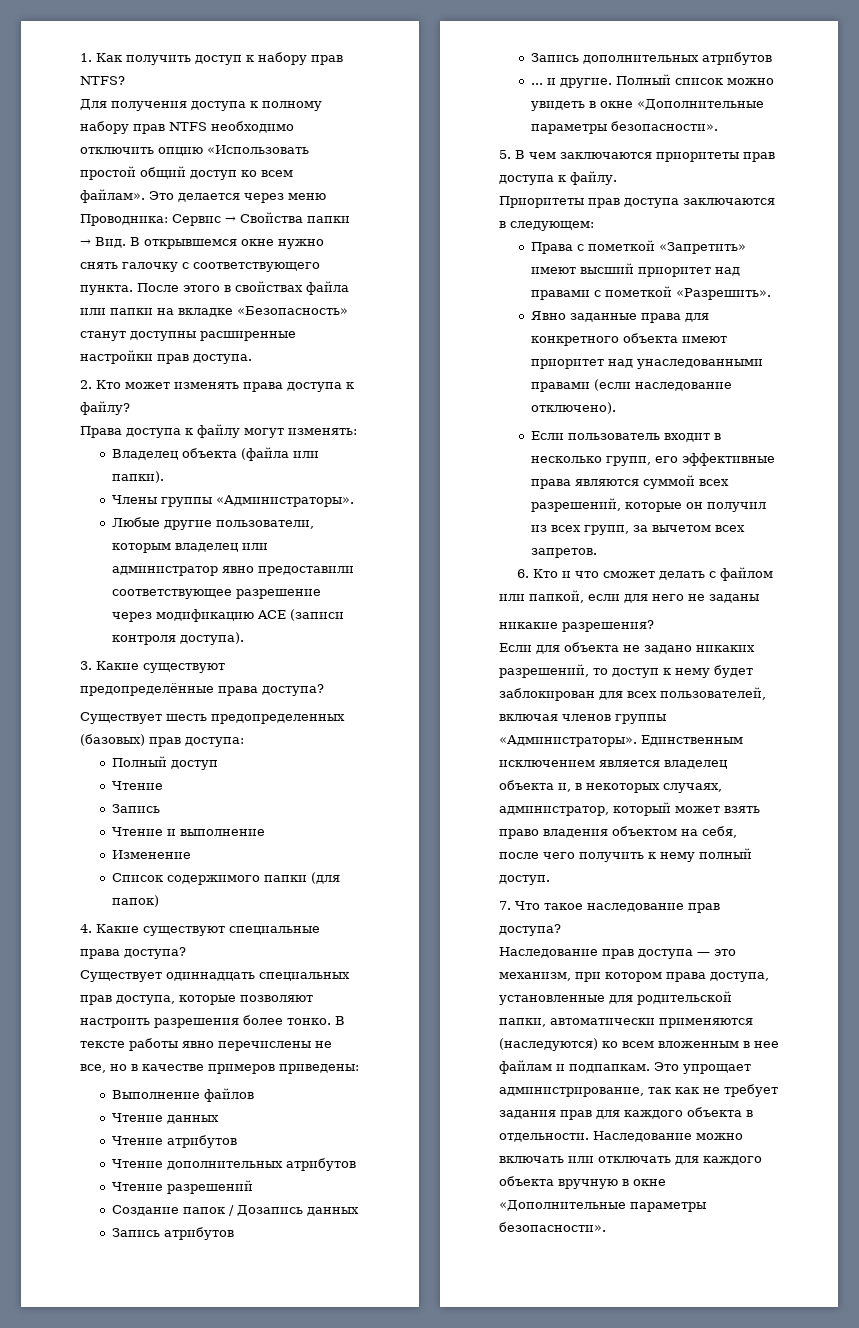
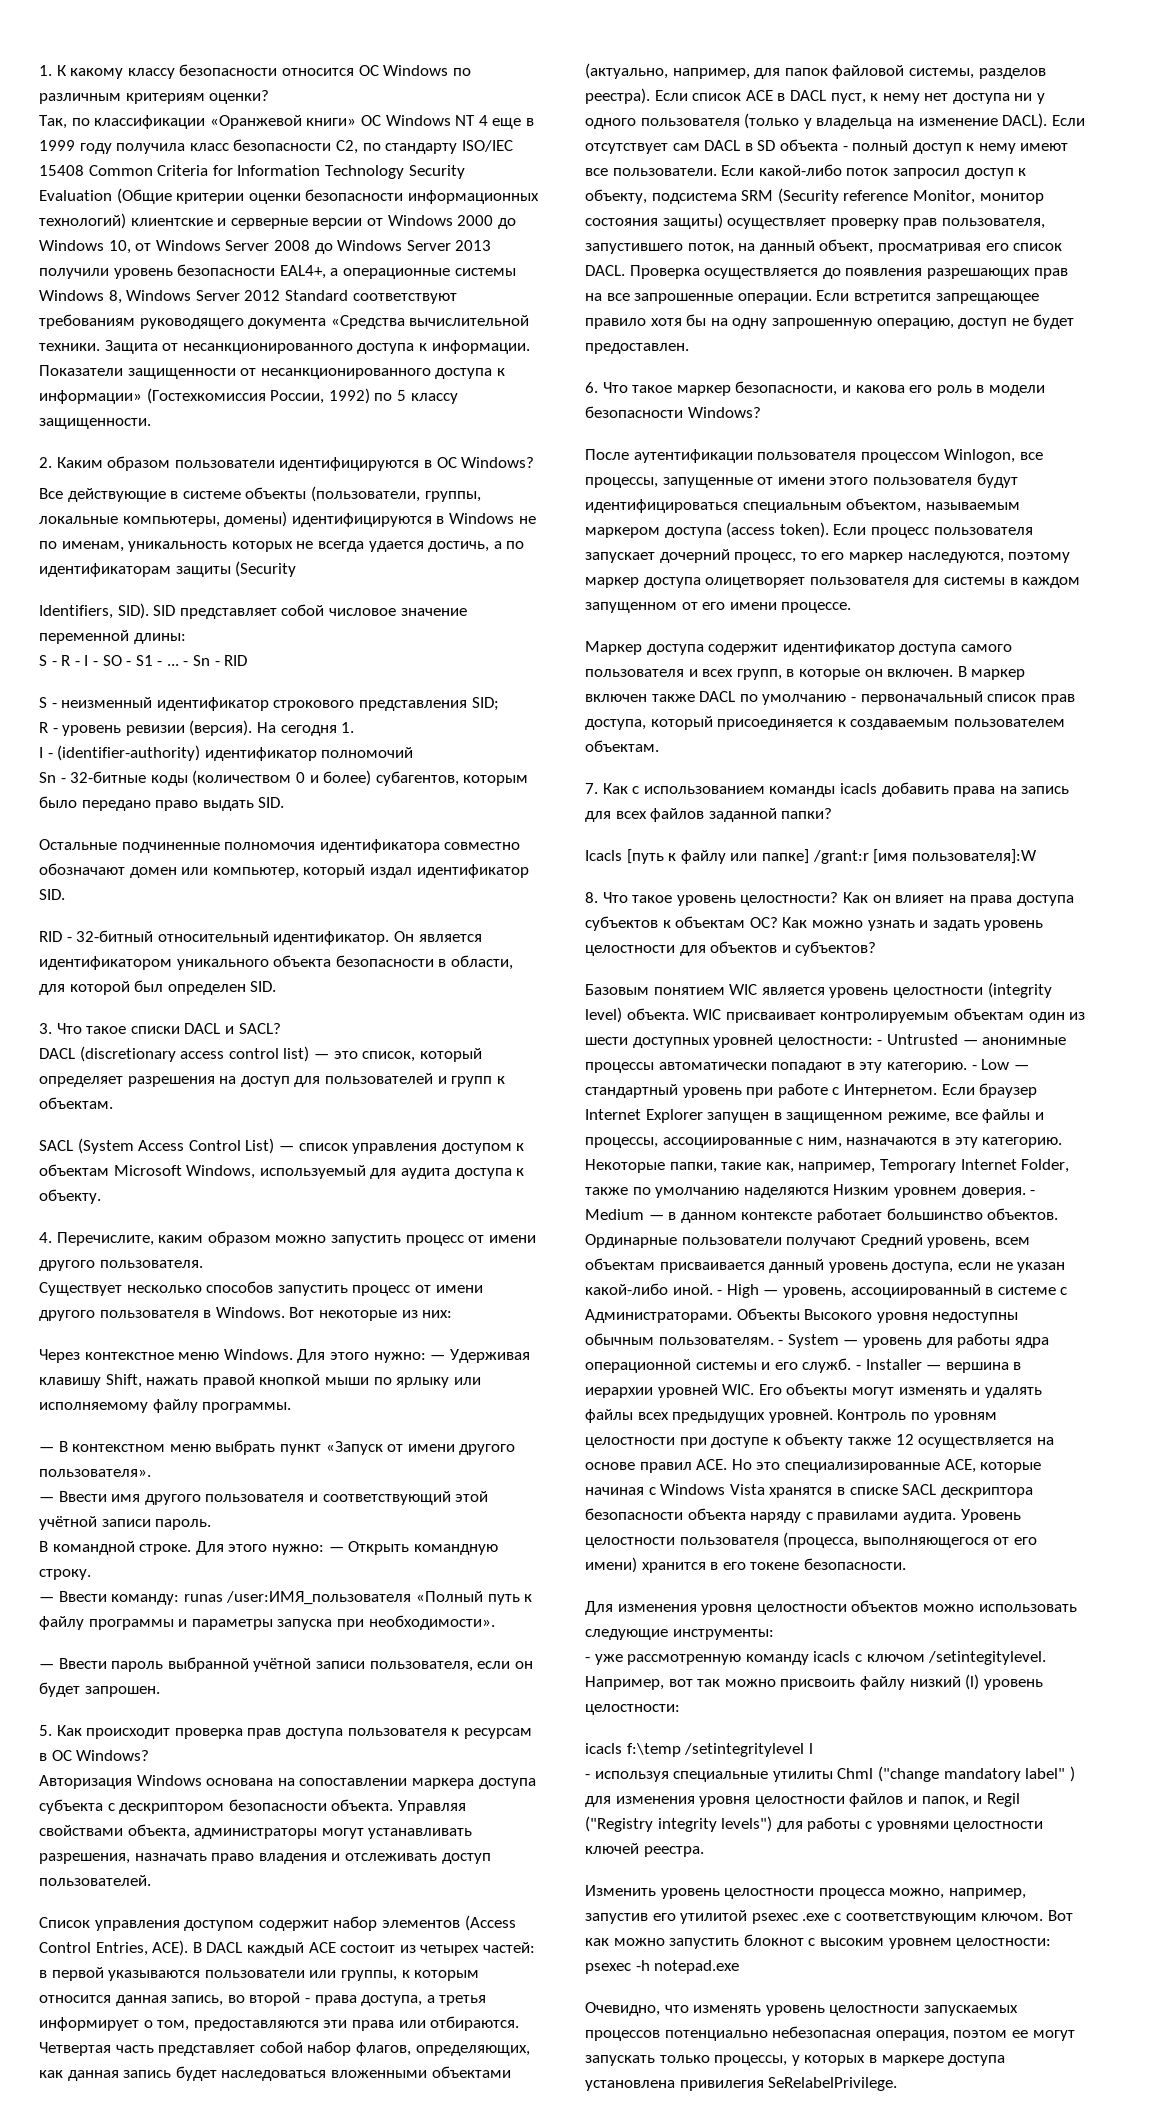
[80,52,343,65] [80,76,125,85] [80,99,322,111] [80,121,294,134] [80,145,309,156] [80,166,293,180] [80,189,326,203] [80,212,350,226] [80,237,324,249] [80,262,320,272] [80,281,349,295] [80,306,348,317] [80,331,296,341] [80,350,252,364] [80,380,354,392] [80,401,130,415] [80,424,357,438] [112,447,320,461] [112,471,165,483] [112,495,355,507] [112,517,315,530] [112,543,269,553] [112,566,355,576] [112,589,322,599] [112,609,345,622] [112,632,245,645] [80,661,225,673] [80,683,324,696] [80,712,345,724] [80,734,244,747] [112,756,219,770] [112,781,164,790] [112,804,161,813] [112,827,266,836] [112,850,192,859] [112,872,341,885] [112,895,160,907] [80,924,320,936] [80,947,186,959] [80,970,350,982] [80,995,313,1005] [80,1015,345,1028] [80,1038,332,1051] [80,1064,359,1074] [112,1088,255,1102] [112,1113,220,1124] [112,1135,238,1148] [112,1158,357,1171] [112,1180,254,1194] [112,1205,360,1216] [112,1227,235,1240] [531,52,773,65] [531,74,775,88] [531,99,765,111] [531,121,719,134] [499,150,775,162] [499,171,617,185] [499,196,775,208] [499,221,594,231] [531,240,747,254] [531,263,741,277] [531,286,772,300] [531,311,710,323] [531,333,728,346] [531,359,764,369] [531,379,733,392] [531,402,617,414] [531,431,722,442] [531,453,776,466] [531,475,730,489] [531,498,767,512] [531,525,746,535] [531,548,598,558] [517,567,774,581] [499,590,759,603] [499,620,654,632] [499,642,755,654] [499,664,753,678] [499,687,766,701] [499,714,666,724] [499,735,743,747] [499,760,727,769] [499,780,722,793] [499,802,760,816] [499,826,737,839] [499,848,752,862] [499,875,550,885] [499,901,720,913] [499,924,561,936] [499,947,736,959] [499,972,769,982] [499,991,732,1005] [499,1018,753,1028] [499,1038,779,1051] [499,1060,751,1074] [499,1084,778,1097] [499,1107,753,1120] [499,1131,743,1142] [499,1156,762,1165] [499,1176,666,1189] [499,1200,706,1212] [499,1222,606,1232] 1. Как получить доступ к набору прав NTFS? // Для получения доступа к полному набору прав NTFS необходимо отключить опцию «Использовать простой общий доступ ко всем файлам». Это делается через меню Проводника: Сервис → Свойства папки → Вид. В открывшемся окне нужно снять галочку с соответствующего пункта. После этого в свойствах файла или папки на вкладке «Безопасность» станут доступны расширенные настройки прав доступа. // 2. Кто может изменять права доступа к файлу? // Права доступа к файлу могут изменять: // Владелец объекта (файла или папки). // Члены группы «Администраторы». // Любые другие пользователи, которым владелец или администратор явно предоставили соответствующее разрешение через модификацию ACE (записи контроля доступа). // 3. Какие существуют предопределённые права доступа? // Существует шесть предопределенных (базовых) прав доступа: // Полный доступ // Чтение // Запись // Чтение и выполнение // Изменение // Список содержимого папки (для папок) // 4. Какие существуют специальные права доступа? // Существует одиннадцать специальных прав доступа, которые позволяют настроить разрешения более тонко. В тексте работы явно перечислены не все, но в качестве примеров приведены: // Выполнение файлов // Чтение данных // Чтение атрибутов // Чтение дополнительных атрибутов // Чтение разрешений // Создание папок / Дозапись данных // Запись атрибутов // Запись дополнительных атрибутов // ... и другие. Полный список можно увидеть в окне «Дополнительные параметры безопасности». // 5. В чем заключаются приоритеты прав доступа к файлу. // Приоритеты прав доступа заключаются в следующем: // Права с пометкой «Запретить» имеют высший приоритет над правами с пометкой «Разрешить». // Явно заданные права для конкретного объекта имеют приоритет над унаследованными правами (если наследование отключено). // Если пользователь входит в несколько групп, его эффективные права являются суммой всех разрешений, которые он получил из всех групп, за вычетом всех запретов. // 6. Кто и что сможет делать с файлом или папкой, если для него не заданы // никакие разрешения? // Если для объекта не задано никаких разрешений, то доступ к нему будет заблокирован для всех пользователей, включая членов группы «Администраторы». Единственным исключением является владелец объекта и, в некоторых случаях, администратор, который может взять право владения объектом на себя, после чего получить к нему полный доступ. // 7. Что такое наследование прав доступа? // Наследование прав доступа — это механизм, при котором права доступа, установленные для родительской папки, автоматически применяются (наследуются) ко всем вложенным в нее файлам и подпапкам. Это упрощает администрирование, так как не требует задания прав для каждого объекта в отдельности. Наследование можно включать или отключать для каждого объекта вручную в окне «Дополнительные параметры безопасности». -> [39,64,471,79] [39,90,270,104] [39,115,534,129] [39,139,513,154] [39,165,465,179] [39,188,539,204] [39,213,516,229] [39,240,492,254] [39,264,516,279] [39,290,457,304] [39,314,530,329] [39,340,530,354] [39,365,505,379] [39,388,458,404] [39,418,151,429] [39,456,535,471] [39,486,481,502] [39,511,536,527] [39,541,525,552] [39,561,297,577] [39,603,467,619] [39,630,186,644] [39,655,248,666] [39,697,499,711] [39,720,355,736] [39,745,414,761] [39,770,529,786] [39,796,285,811] [39,839,521,853] [39,863,529,878] [39,889,65,900] [39,930,482,945] [39,955,513,970] [39,980,277,995] [39,1023,281,1034] [39,1046,482,1062] [39,1073,505,1087] [39,1097,113,1109] [39,1138,525,1154] [39,1164,525,1179] [39,1189,101,1204] [39,1231,536,1246] [39,1260,203,1271] [39,1281,483,1296] [39,1307,453,1321] [39,1349,530,1363] [39,1374,481,1388] [39,1399,292,1413] [39,1440,516,1455] [39,1469,151,1477] [39,1491,489,1505] [39,1516,212,1530] [39,1541,498,1555] [39,1569,91,1580] [39,1591,533,1605] [39,1615,495,1630] [39,1657,533,1672] [39,1682,160,1697] [39,1725,532,1739] [39,1750,150,1761] [39,1775,536,1789] [39,1799,466,1814] [39,1824,473,1839] [39,1853,491,1864] [39,1875,151,1886] [39,1915,516,1931] [39,1940,535,1956] [39,1967,480,1981] [39,1992,487,2006] [39,2016,520,2031] [39,2041,530,2056] [39,2066,511,2081] [585,63,1046,79] [585,88,1046,104] [585,113,1085,129] [585,139,1069,154] [585,164,1027,179] [585,188,1044,204] [585,213,1045,229] [585,239,1063,254] [585,265,1068,279] [585,290,1039,304] [585,314,1075,329] [585,343,689,354] [585,381,1045,396] [585,406,761,418] [585,449,1043,463] [585,473,1018,488] [585,498,1020,513] [585,522,1033,538] [585,549,1071,563] [585,577,1081,588] [585,602,852,613] [585,641,1012,655] [585,666,1026,680] [585,691,1075,705] [585,716,1065,730] [585,740,659,752] [585,782,1070,797] [585,808,833,822] [585,849,1037,864] [585,892,1074,906] [585,916,1044,931] [585,941,877,956] [585,982,1052,998] [585,1007,1086,1023] [585,1034,1067,1048] [585,1059,1029,1073] [585,1083,1038,1098] [585,1109,1044,1123] [585,1137,1063,1148] [585,1159,1070,1173] [585,1184,1036,1198] [585,1208,1059,1223] [585,1234,1030,1248] [585,1258,1066,1273] [585,1283,1068,1298] [585,1308,1019,1323] [585,1333,1049,1348] [585,1358,1022,1373] [585,1383,1042,1398] [585,1409,997,1423] [585,1433,1054,1448] [585,1459,1042,1473] [585,1484,1033,1498] [585,1508,1021,1523] [585,1532,1037,1548] [585,1557,906,1573] [585,1600,1077,1615] [585,1629,774,1640] [585,1651,1047,1665] [585,1674,1043,1690] [585,1704,680,1715] [585,1743,813,1757] [585,1766,1075,1782] [585,1793,1020,1807] [585,1816,1044,1832] [585,1843,704,1857] [585,1885,1026,1899] [585,1910,1073,1924] [585,1934,1052,1949] [585,1960,740,1974] [585,2002,1018,2016] [585,2026,1075,2041] [585,2055,1006,2066] [585,2077,898,2091] 1. К какому классу безопасности относится ОС Windows по различным критериям оценки? // Так, по классификации «Оранжевой книги» ОС Windows NT 4 еще в 1999 году получила класс безопасности C2, по стандарту ISO/IEC 15408 Common Criteria for Information Technology Security Evaluation (Общие критерии оценки безопасности информационных технологий) клиентские и серверные версии от Windows 2000 до Windows 10, от Windows Server 2008 до Windows Server 2013 получили уровень безопасности EAL4+, а операционные системы Windows 8, Windows Server 2012 Standard соответствуют требованиям руководящего документа «Средства вычислительной техники. Защита от несанкционированного доступа к информации. Показатели защищенности от несанкционированного доступа к информации» (Гостехкомиссия России, 1992) по 5 классу защищенности. // 2. Каким образом пользователи идентифицируются в ОС Windows? // Все действующие в системе объекты (пользователи, группы, локальные компьютеры, домены) идентифицируются в Windows не по именам, уникальность которых не всегда удается достичь, а по идентификаторам защиты (Security // Identifiers, SID). SID представляет собой числовое значение переменной длины: // S - R - I - SO - S1 - ... - Sn - RID // S - неизменный идентификатор строкового представления SID; // R - уровень ревизии (версия). На сегодня 1. // I - (identifier-authority) идентификатор полномочий // Sn - 32-битные коды (количеством 0 и более) субагентов, которым было передано право выдать SID. // Остальные подчиненные полномочия идентификатора совместно обозначают домен или компьютер, который издал идентификатор SID. // RID - 32-битный относительный идентификатор. Он является идентификатором уникального объекта безопасности в области, для которой был определен SID. // 3. Что такое списки DACL и SACL? // DACL (discretionary access control list) — это список, который определяет разрешения на доступ для пользователей и групп к объектам. // SACL (System Access Control List) — список управления доступом к объектам Microsoft Windows, используемый для аудита доступа к объекту. // 4. Перечислите, каким образом можно запустить процесс от имени другого пользователя. // Существует несколько способов запустить процесс от имени другого пользователя в Windows. Вот некоторые из них: // Через контекстное меню Windows. Для этого нужно: — Удерживая клавишу Shift, нажать правой кнопкой мыши по ярлыку или исполняемому файлу программы. // — В контекстном меню выбрать пункт «Запуск от имени другого пользователя». // — Ввести имя другого пользователя и соответствующий этой учётной записи пароль. // В командной строке. Для этого нужно: — Открыть командную строку. // — Ввести команду: runas /user:ИМЯ_пользователя «Полный путь к файлу программы и параметры запуска при необходимости». // — Ввести пароль выбранной учётной записи пользователя, если он будет запрошен. // 5. Как происходит проверка прав доступа пользователя к ресурсам в ОС Windows? // Авторизация Windows основана на сопоставлении маркера доступа субъекта с дескриптором безопасности объекта. Управляя свойствами объекта, администраторы могут устанавливать разрешения, назначать право владения и отслеживать доступ пользователей. // Список управления доступом содержит набор элементов (Access Control Entries, ACE). В DACL каждый ACE состоит из четырех частей: в первой указываются пользователи или группы, к которым относится данная запись, во второй - права доступа, а третья информирует о том, предоставляются эти права или отбираются. Четвертая часть представляет собой набор флагов, определяющих, как данная запись будет наследоваться вложенными объектами (актуально, например, для папок файловой системы, разделов реестра). Если список ACE в DACL пуст, к нему нет доступа ни у одного пользователя (только у владельца на изменение DACL). Если отсутствует сам DACL в SD объекта - полный доступ к нему имеют все пользователи. Если какой-либо поток запросил доступ к объекту, подсистема SRM (Security reference Monitor, монитор состояния защиты) осуществляет проверку прав пользователя, запустившего поток, на данный объект, просматривая его список DACL. Проверка осуществляется до появления разрешающих прав на все запрошенные операции. Если встретится запрещающее правило хотя бы на одну запрошенную операцию, доступ не будет предоставлен. // 6. Что такое маркер безопасности, и какова его роль в модели безопасности Windows? // После аутентификации пользователя процессом Winlogon, все процессы, запущенные от имени этого пользователя будут идентифицироваться специальным объектом, называемым маркером доступа (access token). Если процесс пользователя запускает дочерний процесс, то его маркер наследуются, поэтому маркер доступа олицетворяет пользователя для системы в каждом запущенном от его имени процессе. // Маркер доступа содержит идентификатор доступа самого пользователя и всех групп, в которые он включен. В маркер включен также DACL по умолчанию - первоначальный список прав доступа, который присоединяется к создаваемым пользователем объектам. // 7. Как с использованием команды icacls добавить права на запись для всех файлов заданной папки? // Icacls [путь к файлу или папке] /grant:r [имя пользователя]:W // 8. Что такое уровень целостности? Как он влияет на права доступа субъектов к объектам ОС? Как можно узнать и задать уровень целостности для объектов и субъектов? // Базовым понятием WIC является уровень целостности (integrity level) объекта. WIC присваивает контролируемым объектам один из шести доступных уровней целостности: - Untrusted — анонимные процессы автоматически попадают в эту категорию. - Low — стандартный уровень при работе с Интернетом. Если браузер Internet Explorer запущен в защищенном режиме, все файлы и процессы, ассоциированные с ним, назначаются в эту категорию. Некоторые папки, такие как, например, Temporary Internet Folder, также по умолчанию наделяются Низким уровнем доверия. - Medium — в данном контексте работает большинство объектов. Ординарные пользователи получают Средний уровень, всем объектам присваивается данный уровень доступа, если не указан какой-либо иной. - High — уровень, ассоциированный в системе с Администраторами. Объекты Высокого уровня недоступны обычным пользователям. - System — уровень для работы ядра операционной системы и его служб. - Installer — вершина в иерархии уровней WIC. Его объекты могут изменять и удалять файлы всех предыдущих уровней. Контроль по уровням целостности при доступе к объекту также 12 осуществляется на основе правил ACE. Но это специализированные ACE, которые начиная с Windows Vista хранятся в списке SACL дескриптора безопасности объекта наряду с правилами аудита. Уровень целостности пользователя (процесса, выполняющегося от его имени) хранится в его токене безопасности. // Для изменения уровня целостности объектов можно использовать следующие инструменты: // - уже рассмотренную команду icacls с ключом /setintegitylevel. Например, вот так можно присвоить файлу низкий (l) уровень целостности: // icacls f:\temp /setintegritylevel l // - используя специальные утилиты Chml ("change mandatory label" ) для изменения уровня целостности файлов и папок, и Regil ("Registry integrity levels") для работы с уровнями целостности ключей реестра. // Изменить уровень целостности процесса можно, например, запустив его утилитой psexec .exe с соответствующим ключом. Вот как можно запустить блокнот с высоким уровнем целостности: psexec -h notepad.exe // Очевидно, что изменять уровень целостности запускаемых процессов потенциально небезопасная операция, поэтом ее могут запускать только процессы, у которых в маркере доступа установлена привилегия SeRelabelPrivilege.

